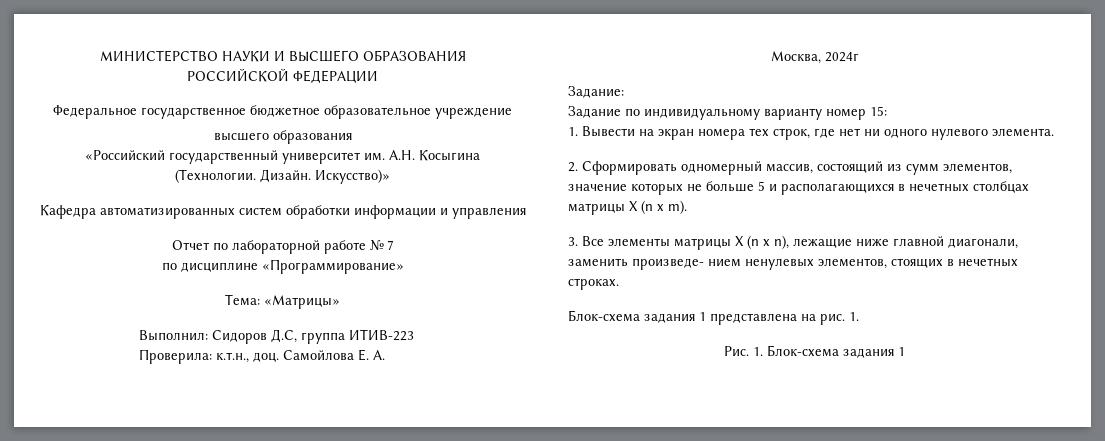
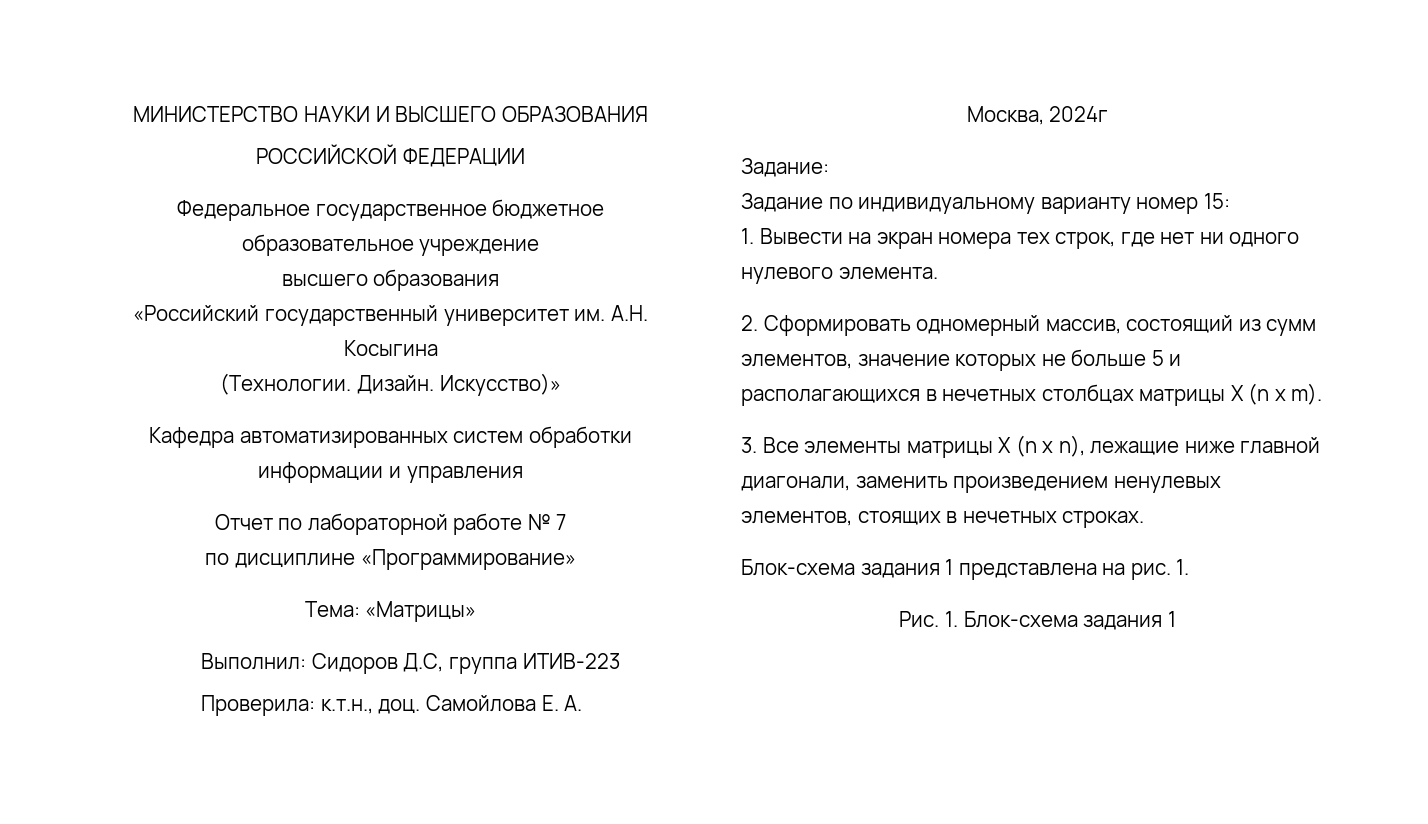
[632,258,741,270] произведе- нием -> [953,476,1109,493] произведением

